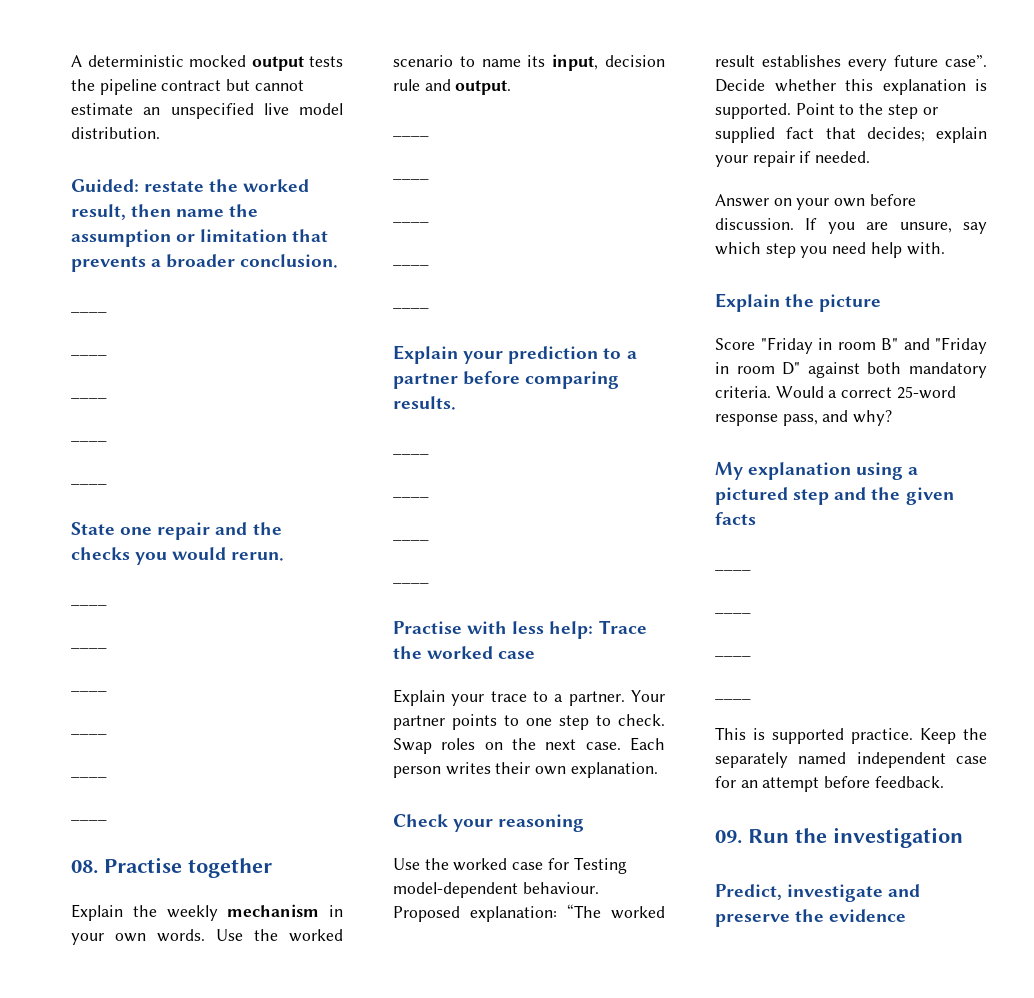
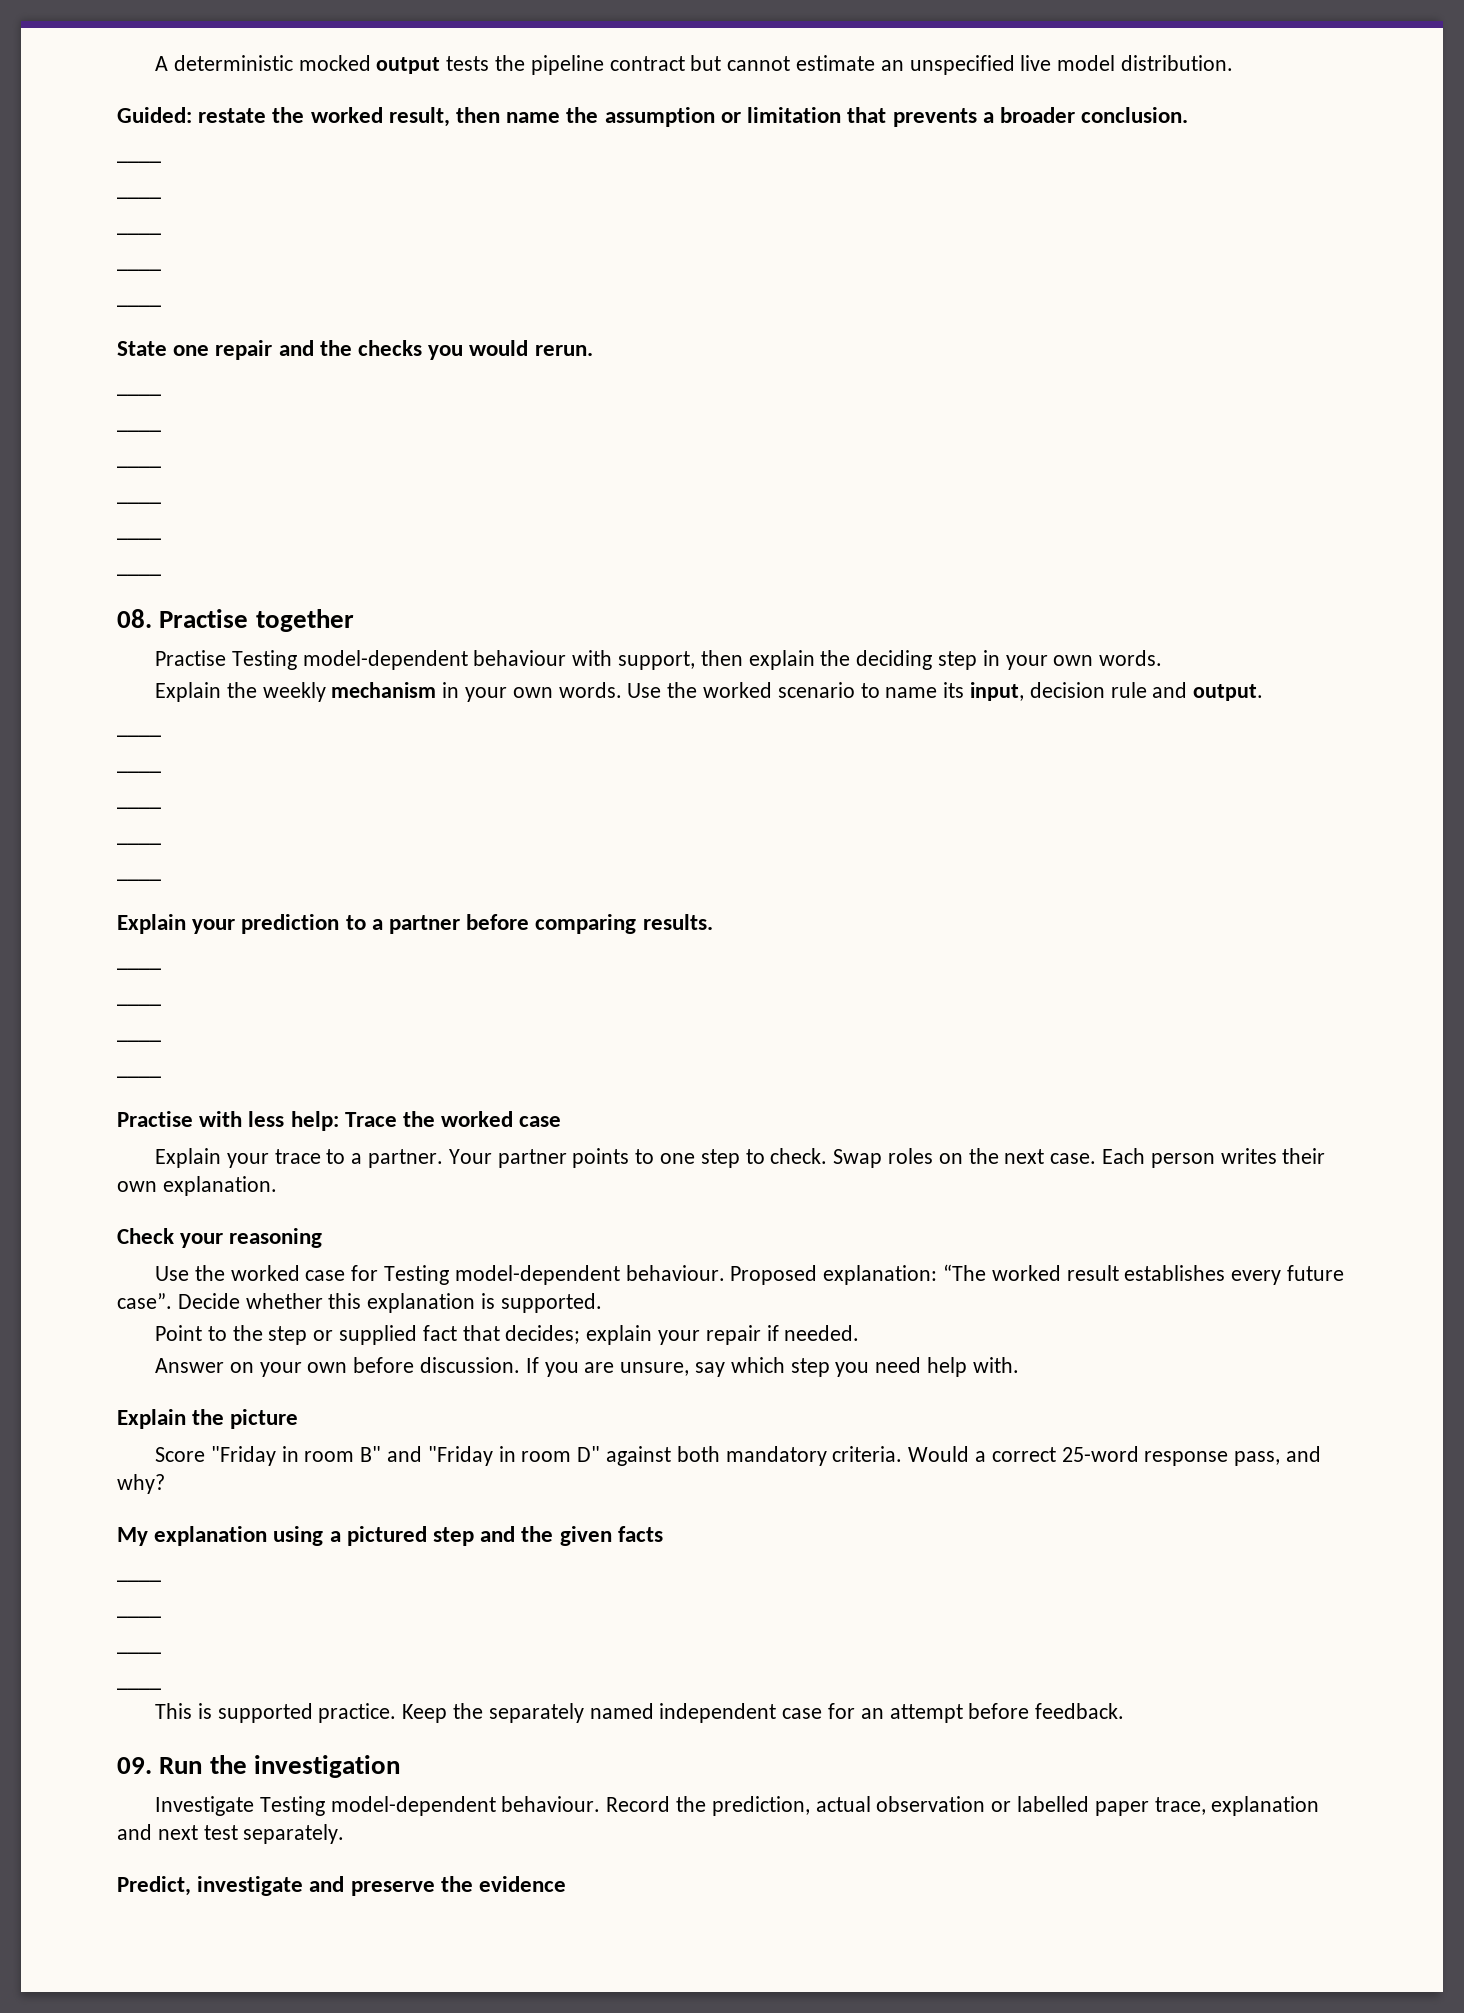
(272, 868) none -> [154,650,1163,670] // Practise Testing model-dependent behaviour with support, then explain the deciding step in your own words.
(791, 111) none -> (602, 1303) //
(963, 837) none -> [154,1796,1320,1816] [117,1824,345,1844] // Investigate Testing model-dependent behaviour. Record the prediction, actual observation or labelled paper trace, explanation and next test separately.

